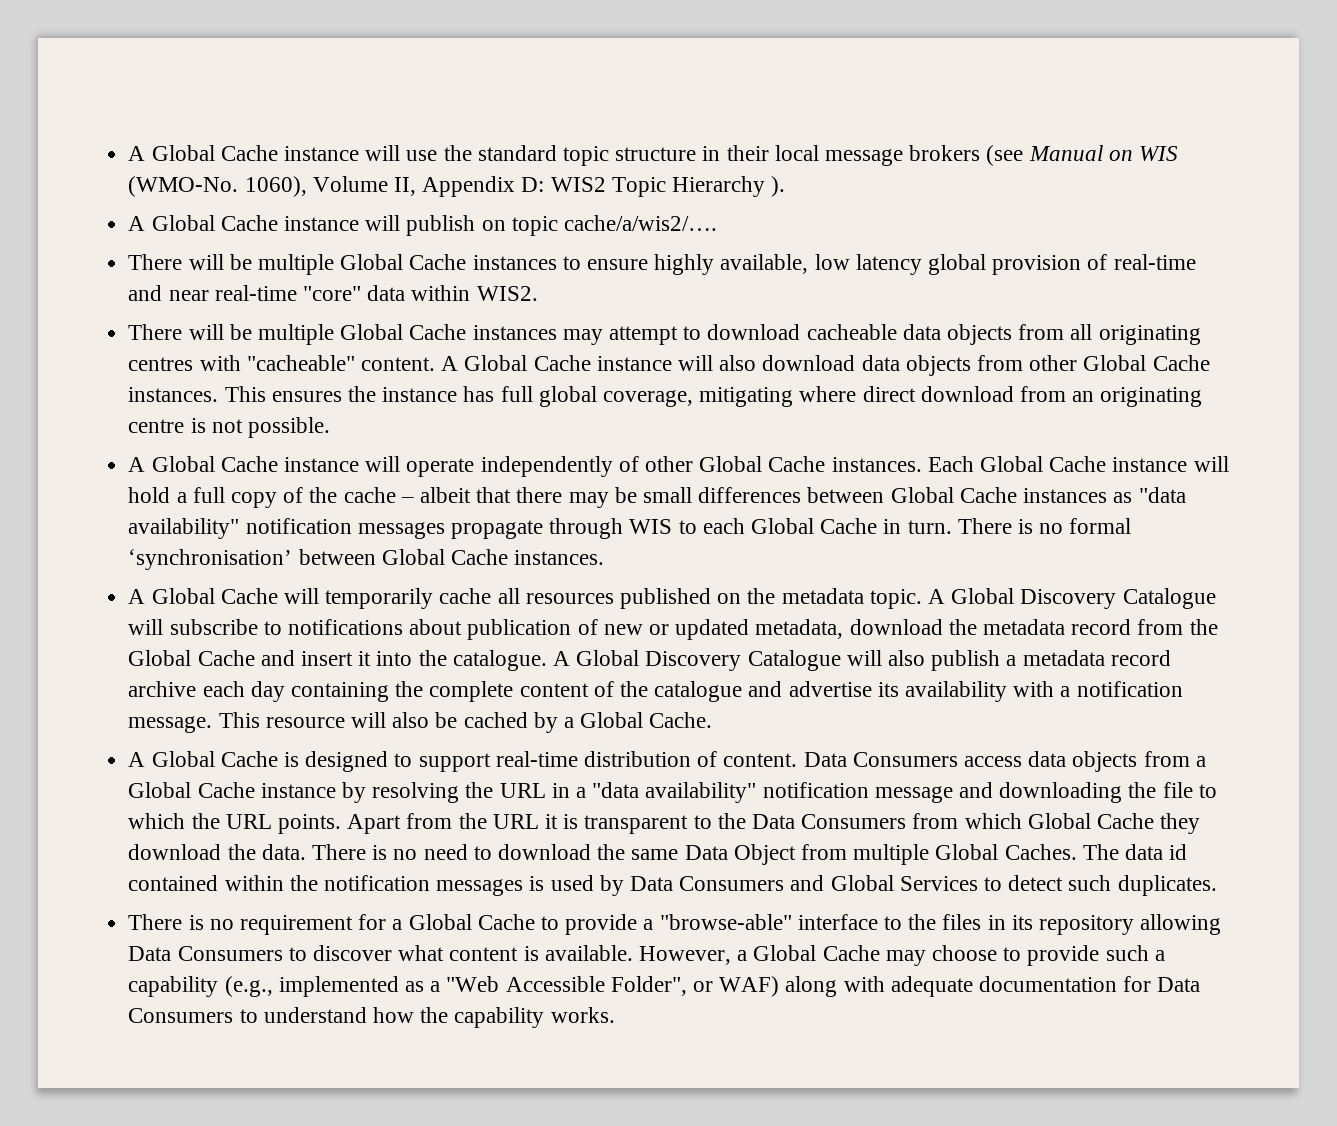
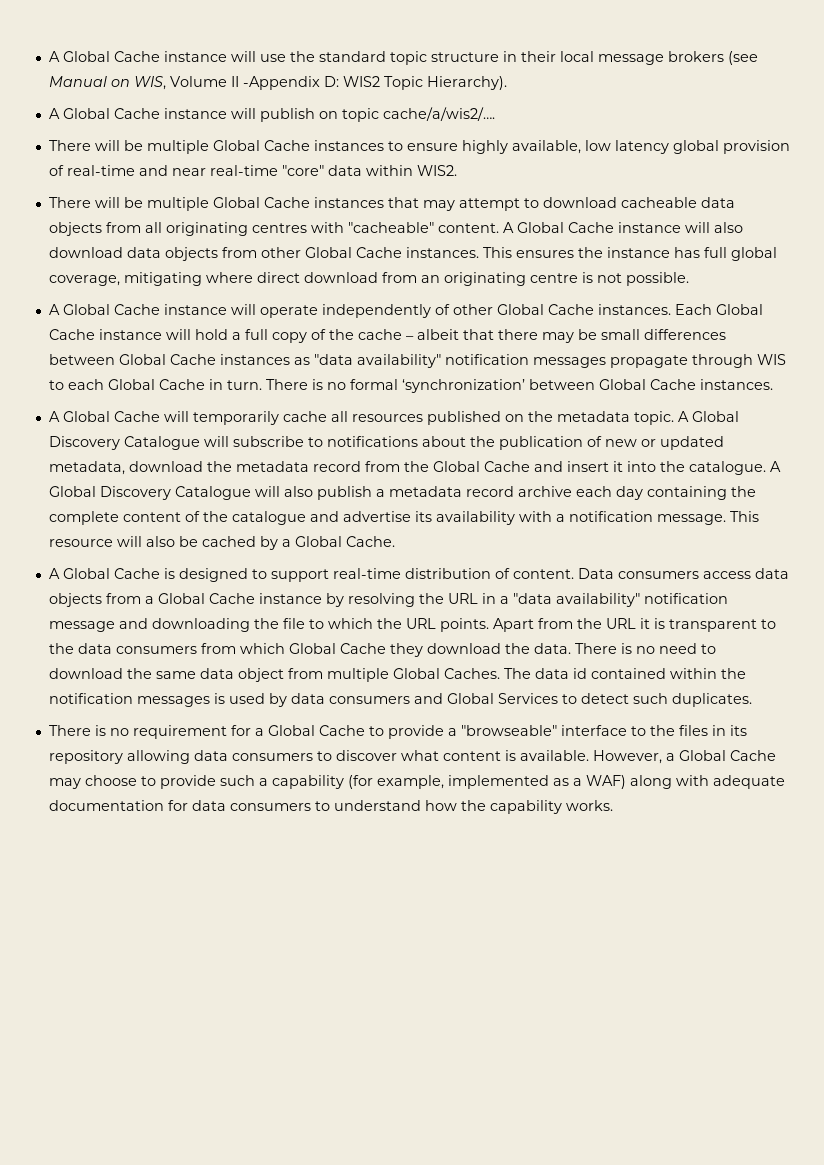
[1139,146,1179,161] [128,176,516,197] WIS (WMO-No. 1060), Volume II, Appendix -> [133,76,320,90] WIS, Volume II -Appendix
[671,176,786,197] Hierarchy ). -> [426,76,507,90] Hierarchy).
(557, 332) none -> [387,197,419,208] that
[128,549,293,570] ‘synchronisation’ -> [401,379,525,393] ‘synchronization’
(463, 627) none -> [469,436,495,447] the
[852,752,958,767] Consumers -> [617,571,699,579] consumers
[752,814,907,829] Data Consumers -> [77,643,197,654] data consumers
[684,844,796,865] Data Object -> [199,668,284,682] data object
[629,876,785,891] Data Consumers -> [290,693,410,704] data consumers
[659,914,792,930] "browse-able" -> [460,725,557,736] "browseable"
[128,946,283,961] Data Consumers -> [193,750,313,761] data consumers
[224,976,273,997] (e.g., -> [347,775,444,789] (for example,
[446,976,713,996] "Web Accessible Folder", or -> (582, 782) none
[1157,977,1201,992] [128,1008,234,1023] Data Consumers -> [191,800,311,811] data consumers

